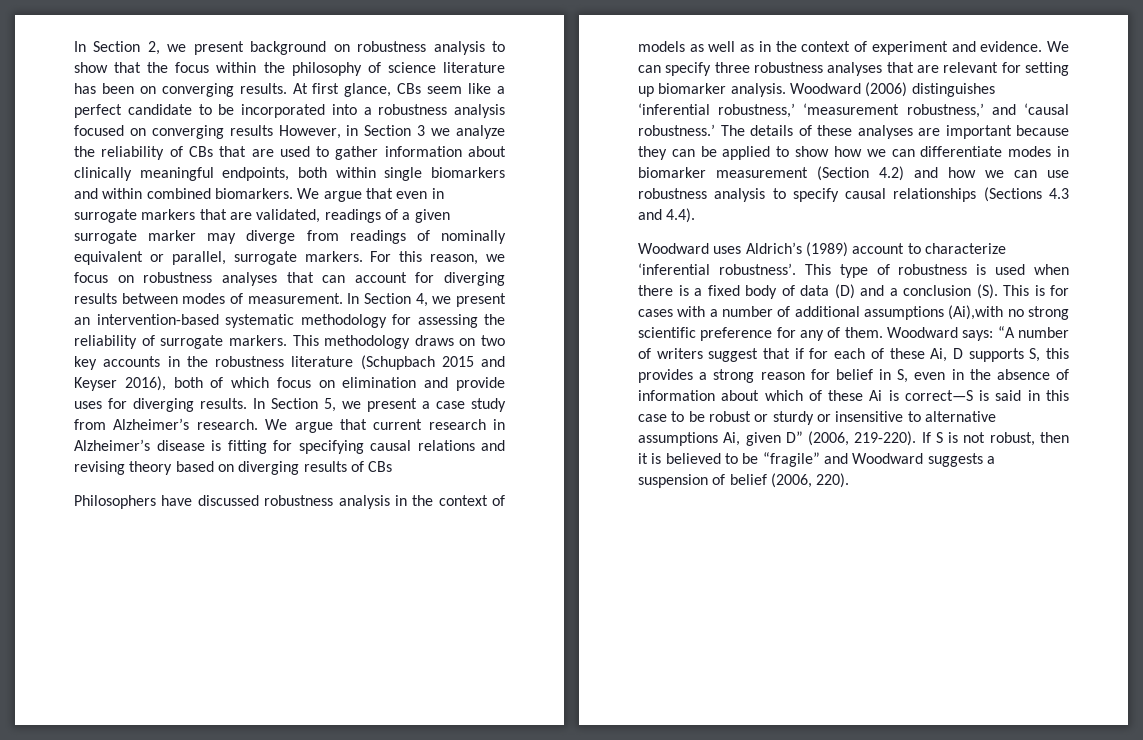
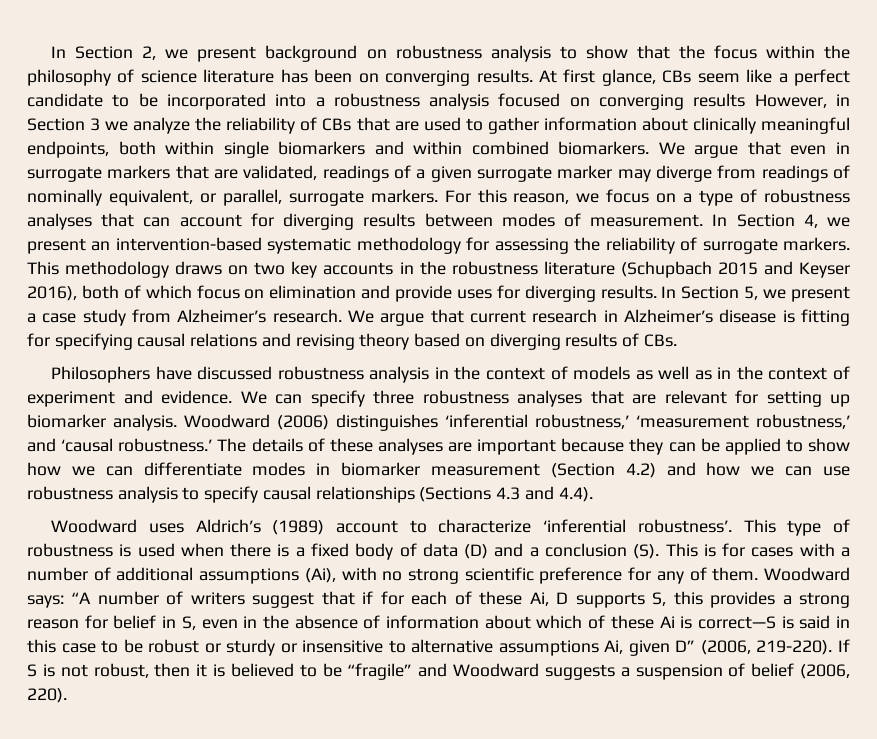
[74,251,143,265] equivalent -> [108,189,193,206] equivalent,
(134, 279) none -> [683,189,758,206] a type of
[368,461,393,472] CBs -> [643,334,677,347] CBs.
[948,305,1004,320] (Ai),with -> [304,567,377,583] (Ai), with

